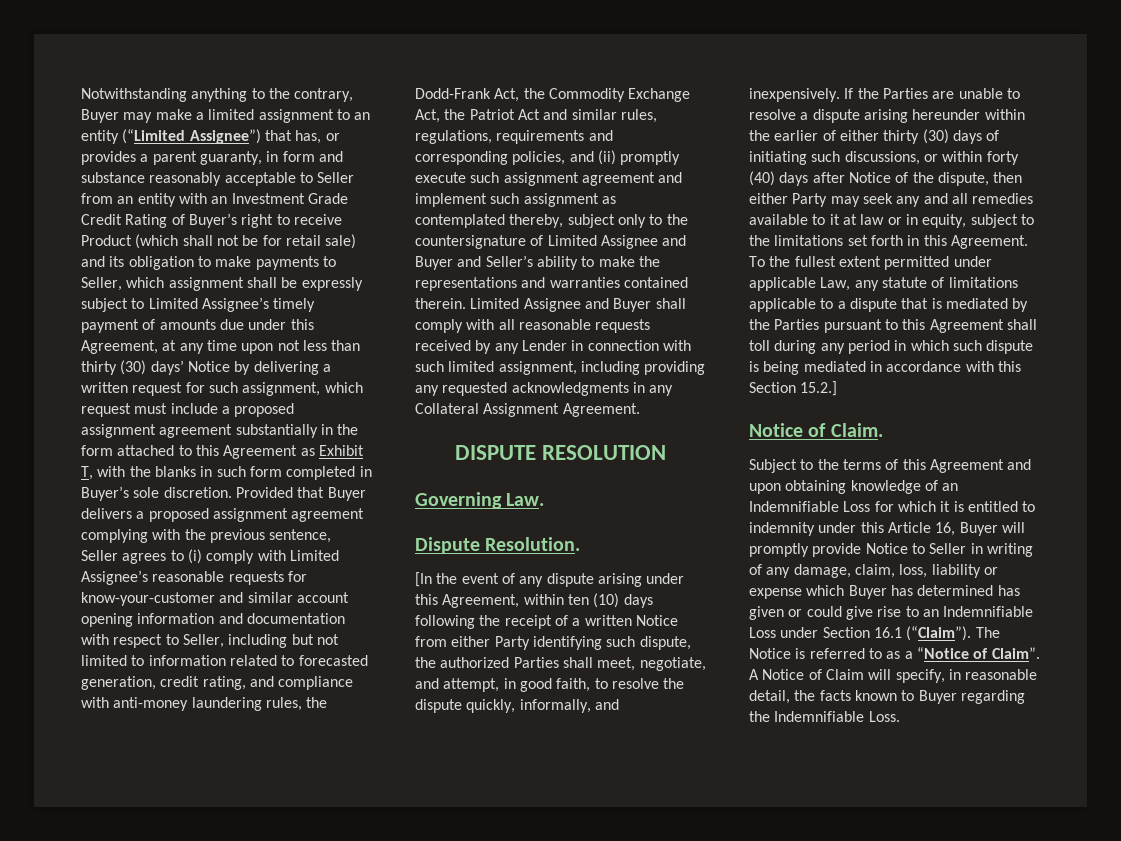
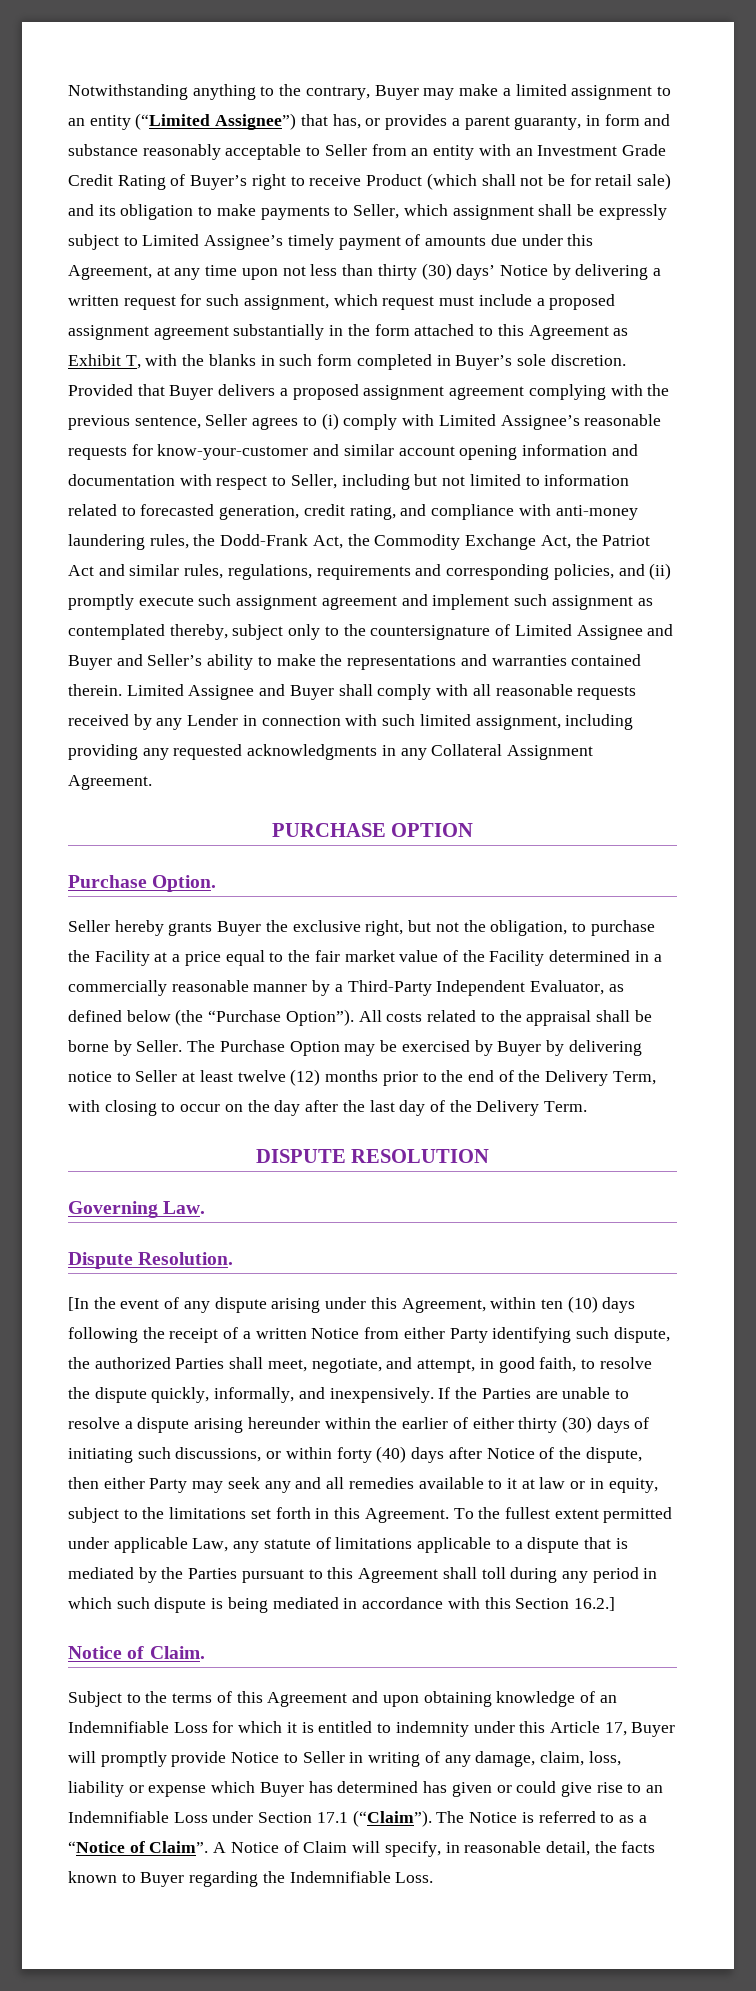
(640, 410) none -> [271,823,474,837] [68,875,217,892] [68,920,655,936] [68,950,662,966] [68,980,624,996] [68,1009,652,1026] [68,1040,642,1056] [68,1069,656,1086] [68,1100,588,1116] // PURCHASE OPTION // Purchase Option. // Seller hereby grants Buyer the exclusive right, but not the obligation, to purchase the Facility at a price equal to the fair market value of the Facility determined in a commercially reasonable manner by a Third-Party Independent Evaluator, as defined below (the “Purchase Option”). All costs related to the appraisal shall be borne by Seller. The Purchase Option may be exercised by Buyer by delivering notice to Seller at least twelve (12) months prior to the end of the Delivery Term, with closing to occur on the day after the last day of the Delivery Term.
[800,381,838,396] 15.2.] -> [573,1597,615,1611] 16.2.]
[935,522,956,536] 16, -> [604,1722,627,1736] 17,
[873,627,902,638] 16.1 -> [316,1812,348,1823] 17.1

